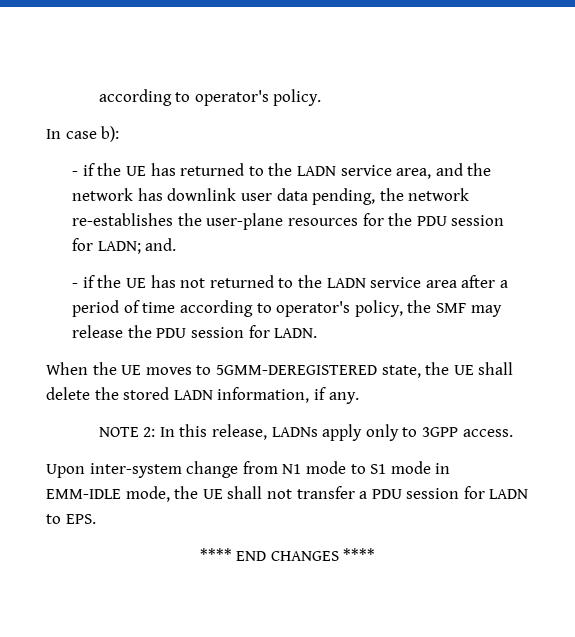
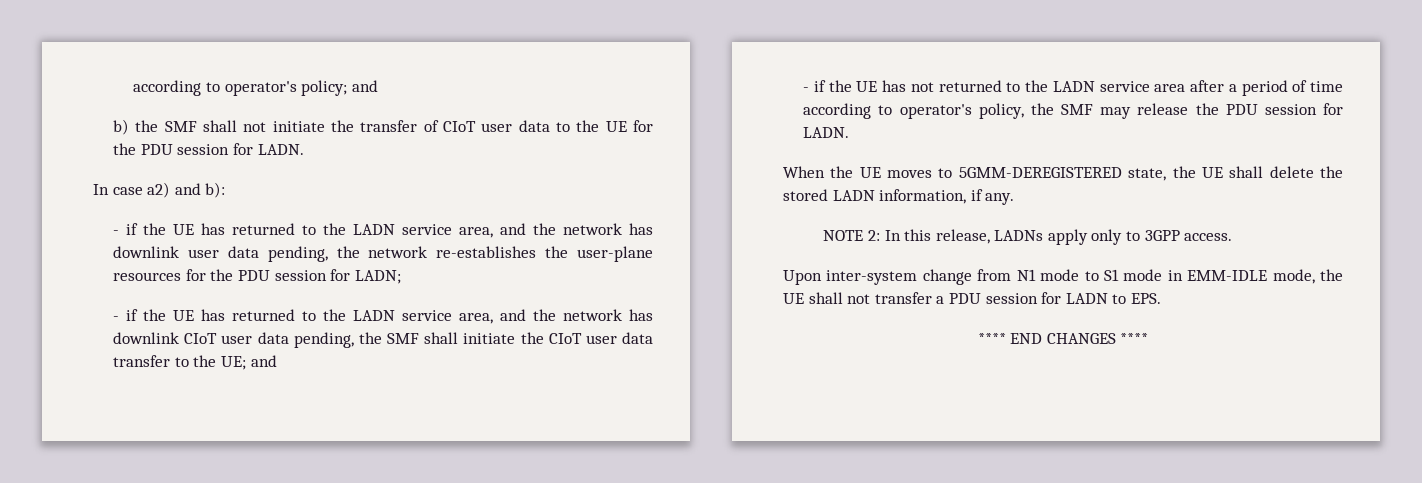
[98,89,322,106] according to operator's policy. -> [133,80,378,96] [113,119,653,135] [113,143,304,155] according to operator's policy; and // b) the SMF shall not initiate the transfer of CIoT user data to the UE for the PDU session for LADN.
(97, 135) none -> [147,182,201,198] a2) and
[145,238,177,251] and. -> [113,309,653,324] [113,332,653,348] [113,355,277,370] // - if the UE has returned to the LADN service area, and the network has downlink CIoT user data pending, the SMF shall initiate the CIoT user data transfer to the UE; and

